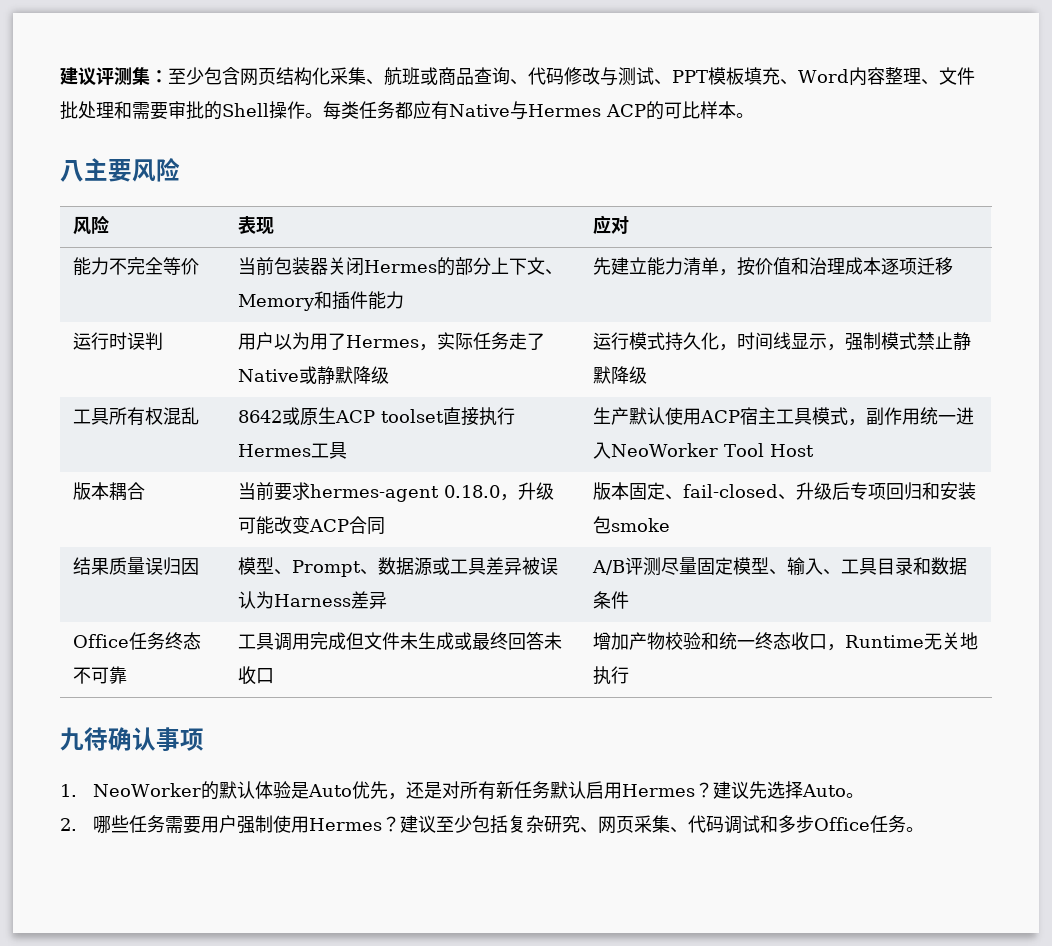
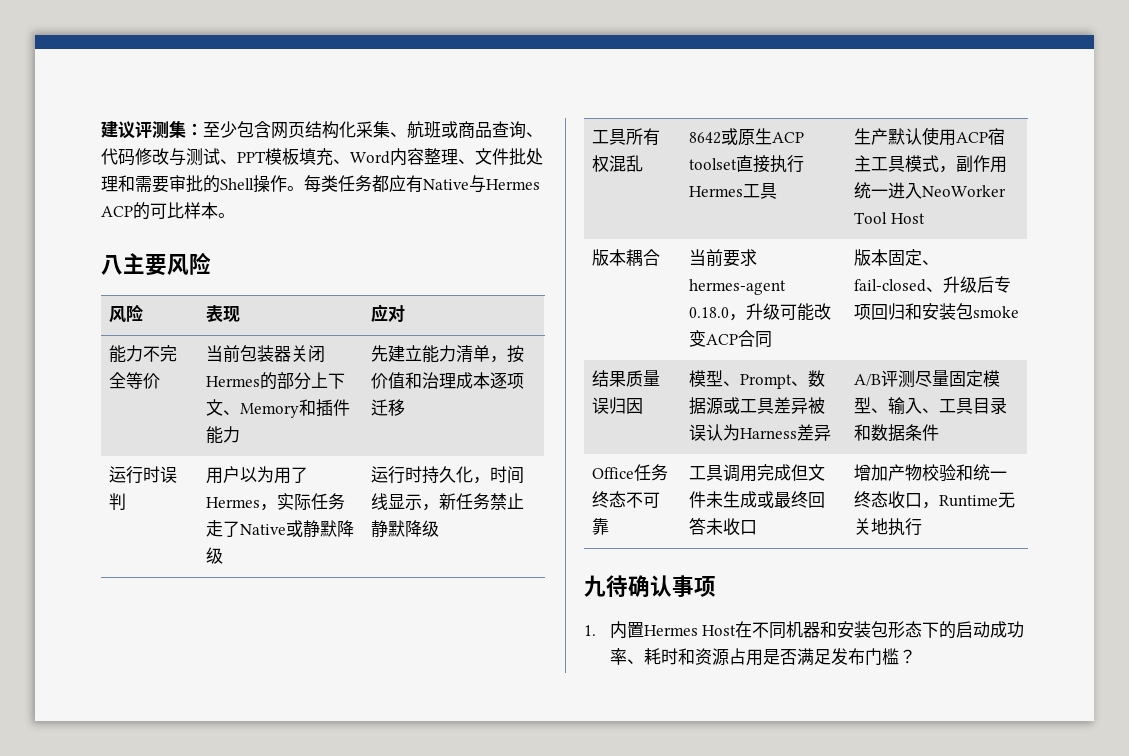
[628,332,665,350] 模式 -> [405,466,423,483] 时
[844,332,917,351] 强制模式 -> [439,493,491,510] 新任务
[93,781,865,800] [60,815,925,834] NeoWorker的默认体验是Auto优先，还是对所有新任务默认启用Hermes？建议先选择Auto。 // 2.哪些任务需要用户强制使用Hermes？建议至少包括复杂研究、网页采集、代码调试和多步Office任务。 -> [609,621,1025,639] [609,648,916,666] 内置Hermes Host在不同机器和安装包形态下的启动成功率、耗时和资源占用是否满足发布门槛？

